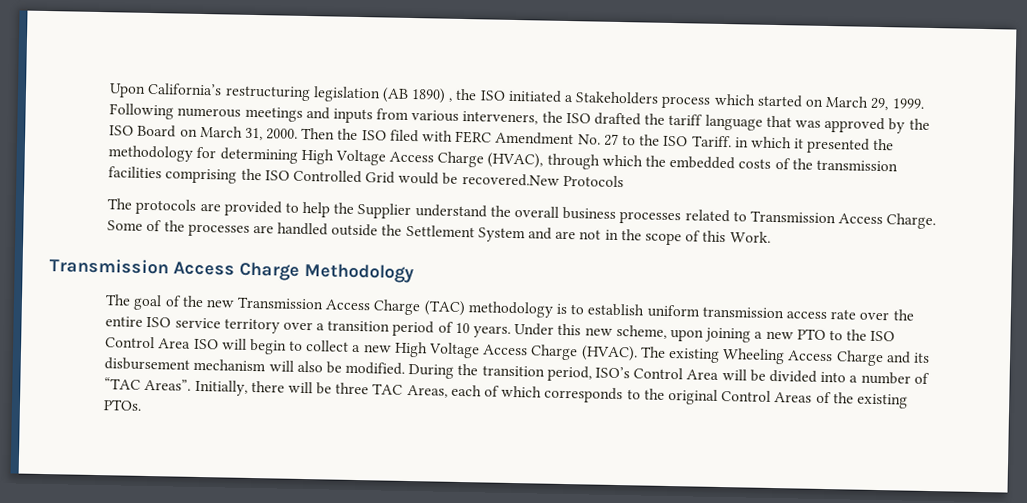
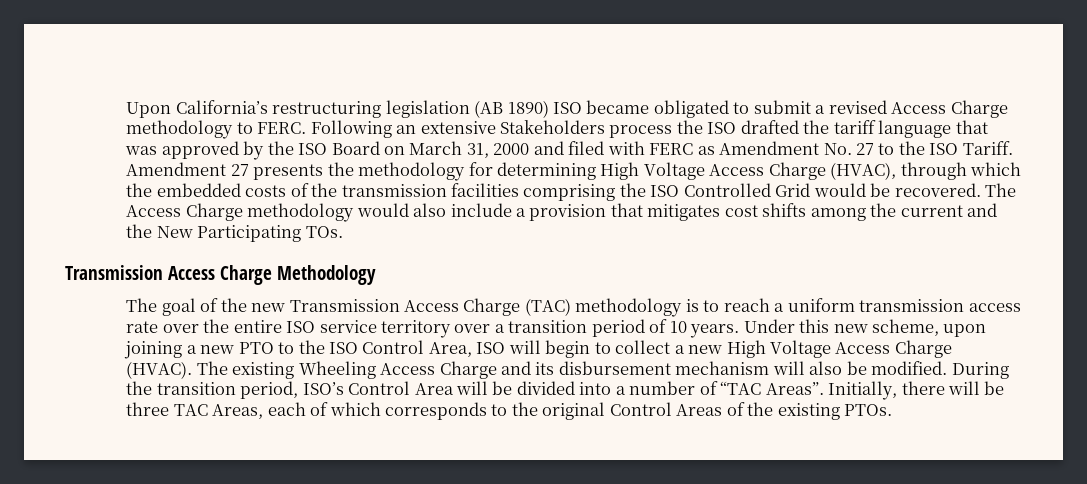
[448,88,925,111] [109,103,539,125] , the ISO initiated a Stakeholders process which started on March 29, 1999. Following numerous meetings and inputs from various interveners, -> [552,100,1008,118] [126,120,673,139] ISO became obligated to submit a revised Access Charge methodology to FERC. Following an extensive Stakeholders process
[266,127,387,141] 2000. Then the ISO -> [493,141,564,155] 2000 and
(493, 137) none -> [697,146,715,155] as
[734,136,871,154] in which it presented -> [126,162,324,180] Amendment 27 presents
[461,172,624,188] [107,198,937,230] [107,219,771,246] recovered.New Protocols // The protocols are provided to help the Supplier understand the overall business processes related to Transmission Access Charge. Some of the processes are handled outside the Settlement System and are not in the scope of this Work. -> [894,183,1017,197] [126,203,998,222] [126,224,343,242] recovered. The Access Charge methodology would also include a provision that mitigates cost shifts among the current and the New Participating TOs.
[587,303,646,317] establish -> [723,298,785,312] reach a
[158,338,192,349] Area -> [428,342,472,357] Area,

